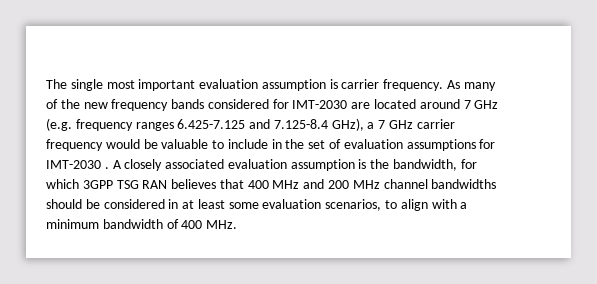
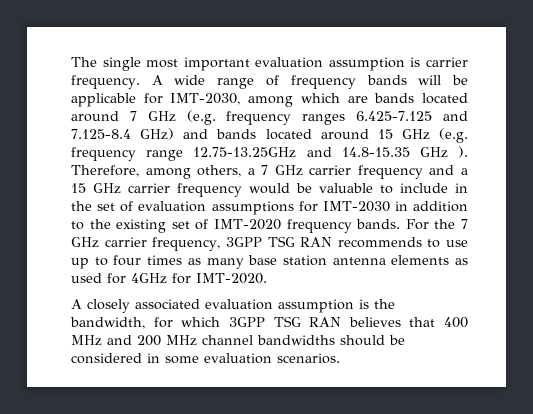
[447,80,496,91] [46,99,371,111] As many of the new frequency bands considered for IMT-2030 are -> [151,75,468,89] [71,93,415,107] A wide range of frequency bands will be applicable for IMT-2030, among which are bands
[331,118,364,131] GHz), -> [140,128,468,143] [71,146,469,161] [71,165,242,179] GHz) and bands located around 15 GHz (e.g. frequency range 12.75-13.25GHz and 14.8-15.35 GHz ). Therefore, among others,
(103, 145) none -> [429,165,468,175] [71,183,242,197] and a 15 GHz carrier frequency
[104,167,109,169] . -> [394,201,468,212] [71,219,469,233] [71,236,468,251] [71,255,468,269] [71,273,267,284] in addition to the existing set of IMT-2020 frequency bands. For the 7 GHz carrier frequency, 3GPP TSG RAN recommends to use up to four times as many base station antenna elements as used for 4GHz for IMT-2020. //
[182,199,468,211] [46,219,238,229] at least some evaluation scenarios, to align with a minimum bandwidth of 400 MHz. -> [165,353,340,364] some evaluation scenarios.

